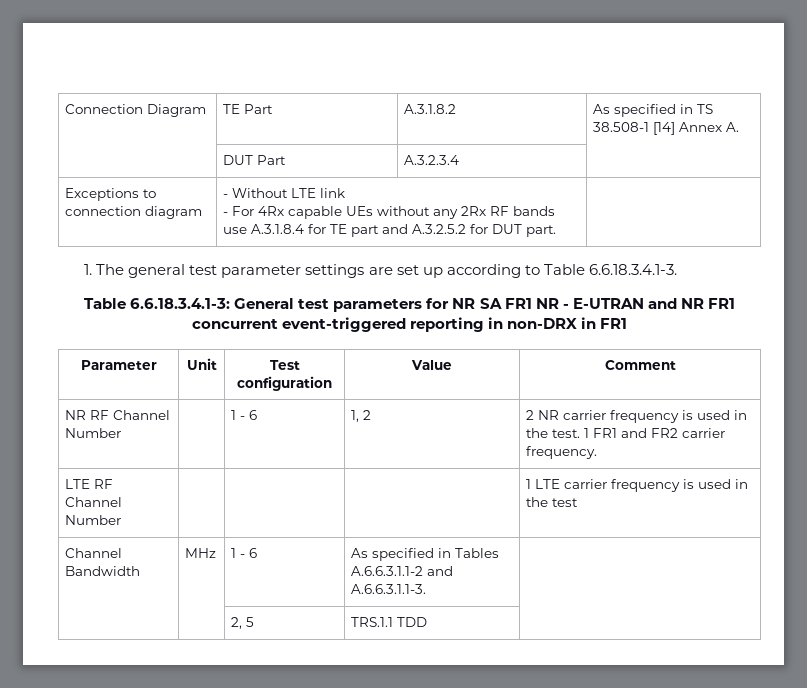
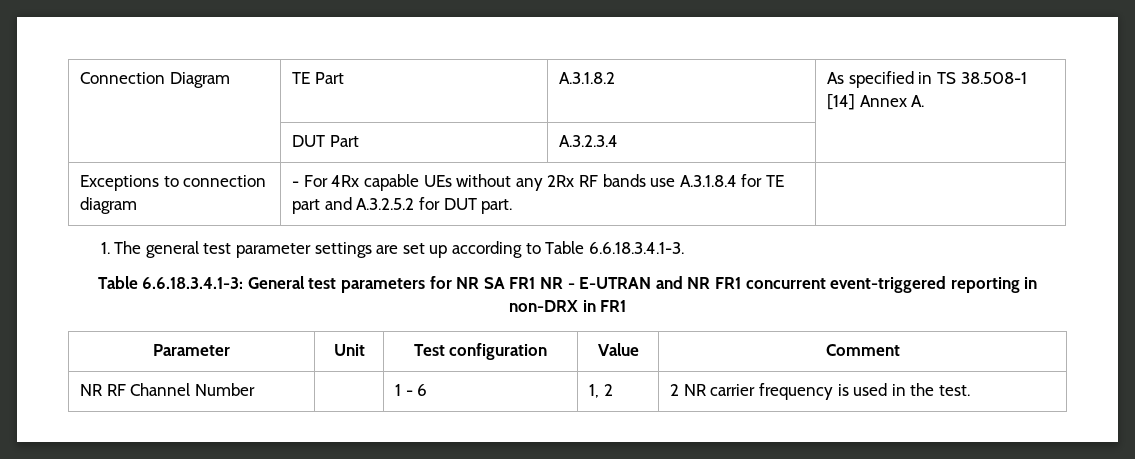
[232,188,346,198] [223,212,229,216] Without LTE link // - -> (300, 184) none
[584,428,726,438] [526,446,598,459] [65,479,114,489] [65,497,123,507] [65,515,122,525] [526,479,749,492] [526,497,579,507] [65,548,123,558] [65,566,141,576] [185,548,217,558] [231,548,258,558] [351,548,500,561] [351,566,454,576] [351,584,427,594] [231,617,255,629] [351,617,428,627] 1 FR1 and FR2 carrier frequency. // LTE RF Channel Number | | | | 1 LTE carrier frequency is used in the test // Channel Bandwidth | MHz | 1 - 6 | As specified in Tables A.6.6.3.1.1-2 and A.6.6.3.1.1-3. | // | | 2, 5 | TRS.1.1 TDD | -> (970, 390) none

